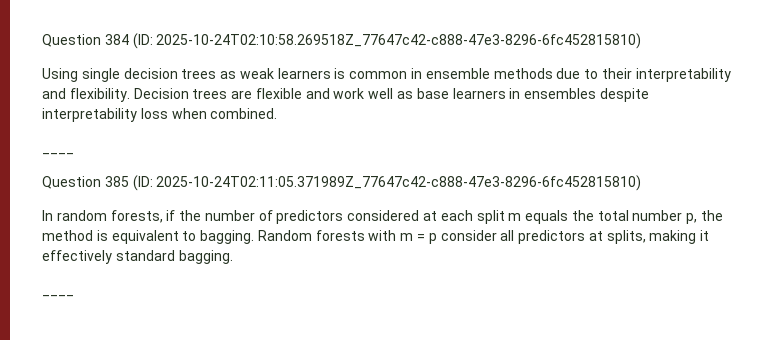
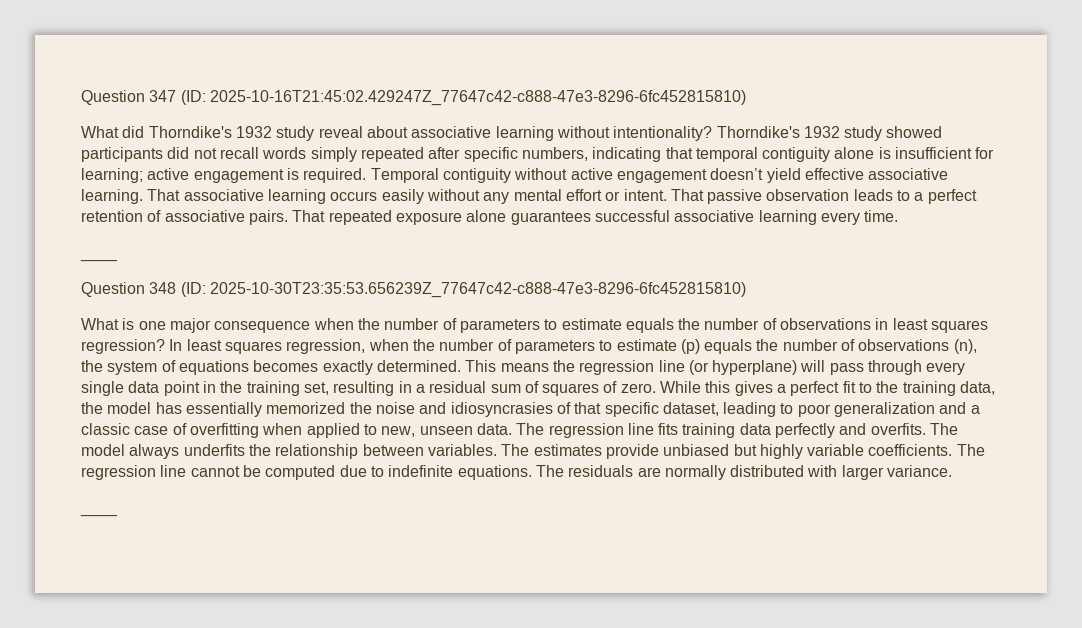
[42,33,642,49] [42,68,731,82] [42,88,649,102] [42,108,278,122] [42,153,74,155] [42,175,642,191] [42,210,724,224] [42,230,710,244] [42,250,233,264] Question 384 (ID: 2025-10-24T02:10:58.269518Z_77647c42-c888-47e3-8296-6fc452815810) // Using single decision trees as weak learners is common in ensemble methods due to their interpretability and flexibility. Decision trees are flexible and work well as base learners in ensembles despite interpretability loss when combined. // ____ // Question 385 (ID: 2025-10-24T02:11:05.371989Z_77647c42-c888-47e3-8296-6fc452815810) // In random forests, if the number of predictors considered at each split m equals the total number p, the method is equivalent to bagging. Random forests with m = p consider all predictors at splits, making it effectively standard bagging. -> [81,90,746,106] [81,126,943,141] [81,147,995,162] [81,168,949,183] [81,189,977,204] [81,210,899,225] [80,258,118,262] [81,282,746,298] [81,318,989,333] [81,339,977,354] [81,360,966,375] [81,381,996,396] [81,402,980,417] [81,423,959,438] [81,444,985,459] [81,465,953,480] Question 347 (ID: 2025-10-16T21:45:02.429247Z_77647c42-c888-47e3-8296-6fc452815810) // What did Thorndike's 1932 study reveal about associative learning without intentionality? Thorndike's 1932 study showed participants did not recall words simply repeated after specific numbers, indicating that temporal contiguity alone is insufficient for learning; active engagement is required. Temporal contiguity without active engagement doesn’t yield effective associative learning. That associative learning occurs easily without any mental effort or intent. That passive observation leads to a perfect retention of associative pairs. That repeated exposure alone guarantees successful associative learning every time. // ____ // Question 348 (ID: 2025-10-30T23:35:53.656239Z_77647c42-c888-47e3-8296-6fc452815810) // What is one major consequence when the number of parameters to estimate equals the number of observations in least squares regression? In least squares regression, when the number of parameters to estimate (p) equals the number of observations (n), the system of equations becomes exactly determined. This means the regression line (or hyperplane) will pass through every single data point in the training set, resulting in a residual sum of squares of zero. While this gives a perfect fit to the training data, the model has essentially memorized the noise and idiosyncrasies of that specific dataset, leading to poor generalization and a classic case of overfitting when applied to new, unseen data. The regression line fits training data perfectly and overfits. The model always underfits the relationship between variables. The estimates provide unbiased but highly variable coefficients. The regression line cannot be computed due to indefinite equations. The residuals are normally distributed with larger variance.

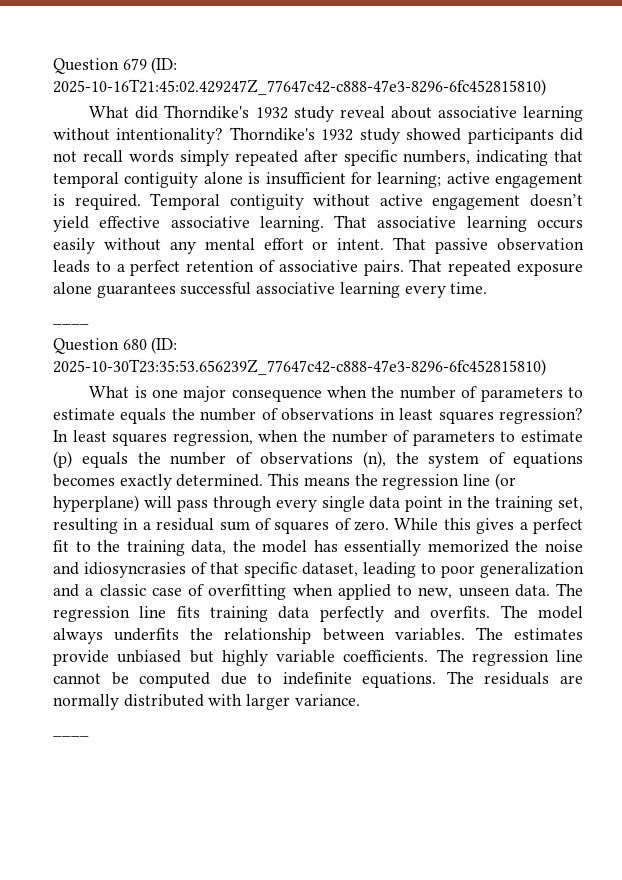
[81,90,177,105] Question 347 -> [53,58,147,74] Question 679
[149,282,177,294] 348 -> [122,339,147,350] 680

